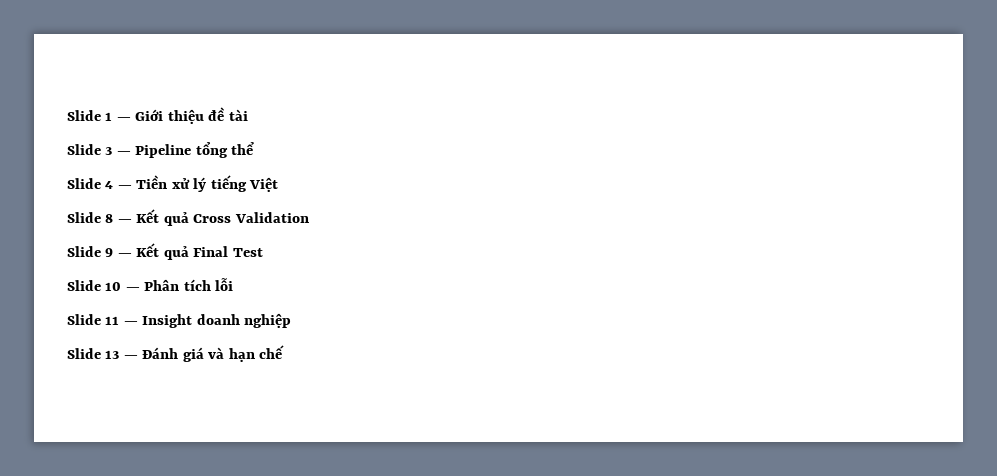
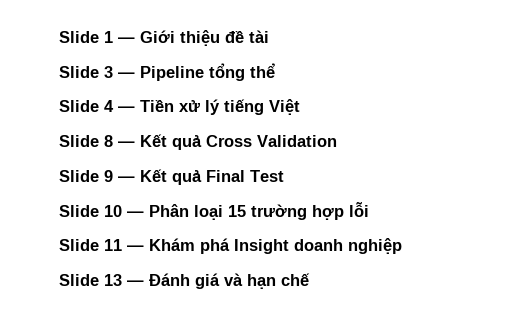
[183,279,211,291] tích -> [194,204,344,220] loại 15 trường hợp
(138, 323) none -> [149,238,230,254] Khám phá

